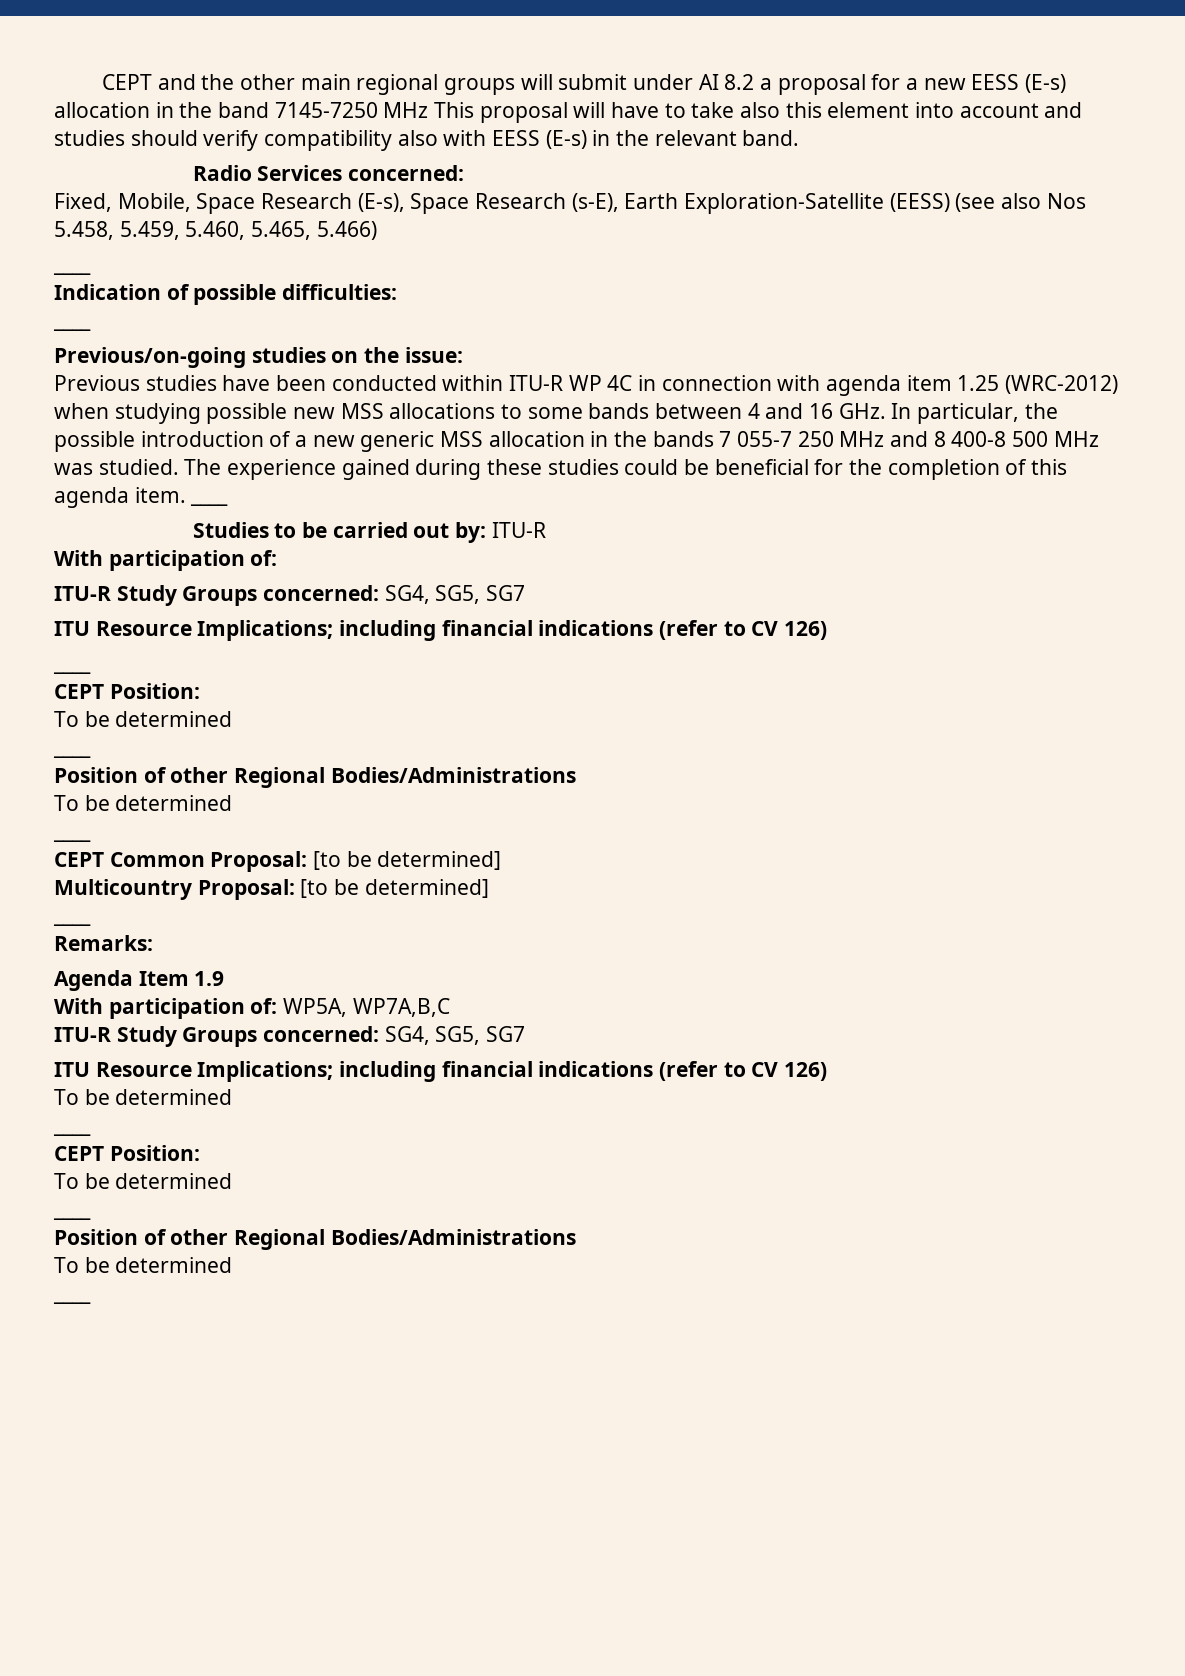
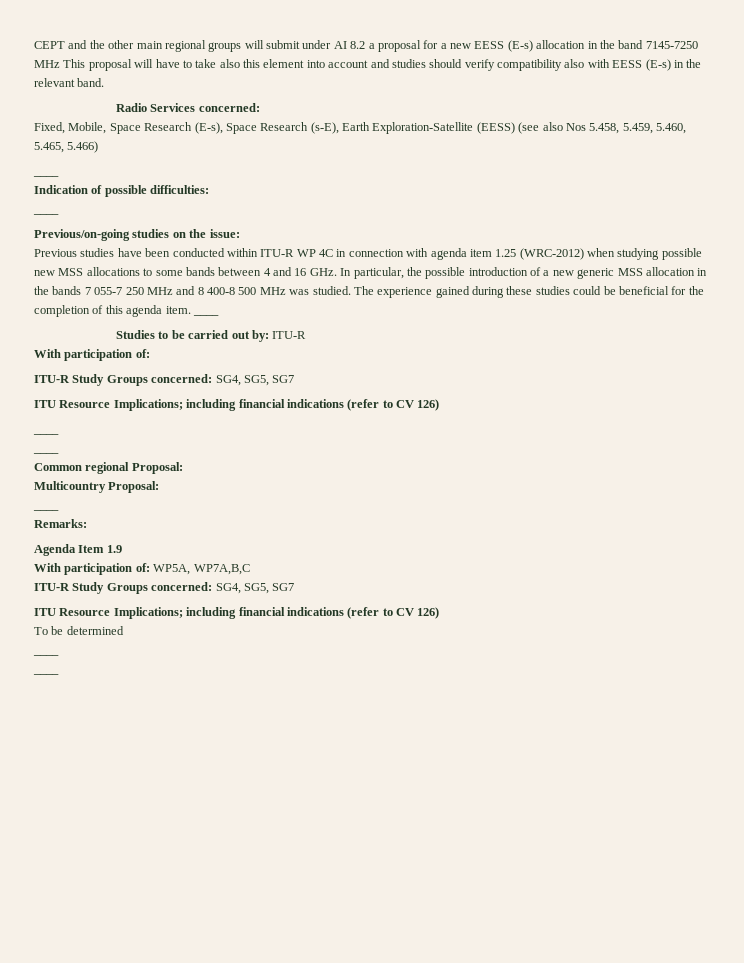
[54,683,200,699] [54,711,233,727] [53,755,91,758] [54,767,576,788] [54,795,233,811] [53,839,91,842] [54,851,502,872] CEPT Position: // To be determined // ____ // Position of other Regional Bodies/Administrations // To be determined // ____ // CEPT Common Proposal: [to be determined] -> [33,452,59,454] [34,462,183,474] ____ // Common regional Proposal:
[300,879,489,898] [to be determined] -> (160, 487) none
[54,1145,200,1161] [54,1173,233,1189] [53,1217,91,1220] [54,1229,576,1250] [54,1257,233,1273] // CEPT Position: // To be determined // ____ // Position of other Regional Bodies/Administrations // To be determined -> (59, 655) none

